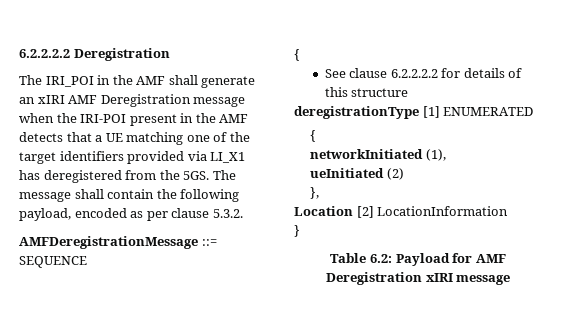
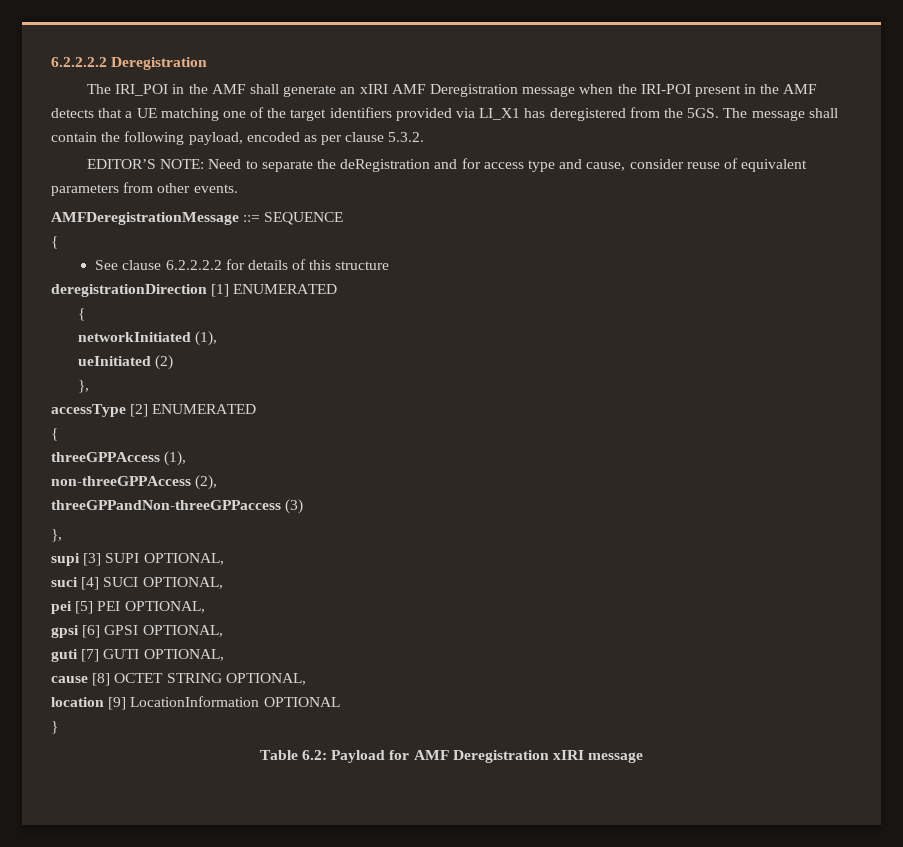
(243, 213) none -> [87,158,808,172] [51,182,238,196] // EDITOR’S NOTE: Need to separate the deRegistration and for access type and cause, consider reuse of equivalent parameters from other events.
[294,106,419,119] deregistrationType -> [51,284,207,297] deregistrationDirection
[294,206,374,218] Location [2] -> [51,404,257,417] [51,428,58,441] [51,451,187,466] [51,475,218,490] [51,499,304,514] [51,529,62,542] [51,553,224,566] [51,577,223,590] [51,601,205,614] [51,625,223,638] [51,649,224,662] [51,673,306,686] [51,697,127,710] accessType [2] ENUMERATED // { // threeGPPAccess (1), // non-threeGPPAccess (2), // threeGPPandNon-threeGPPaccess (3) // }, // supi [3] SUPI OPTIONAL, // suci [4] SUCI OPTIONAL, // pei [5] PEI OPTIONAL, // gpsi [6] GPSI OPTIONAL, // guti [7] GUTI OPTIONAL, // cause [8] OCTET STRING OPTIONAL, // location [9]
(509, 211) none -> [263,697,340,707] OPTIONAL

